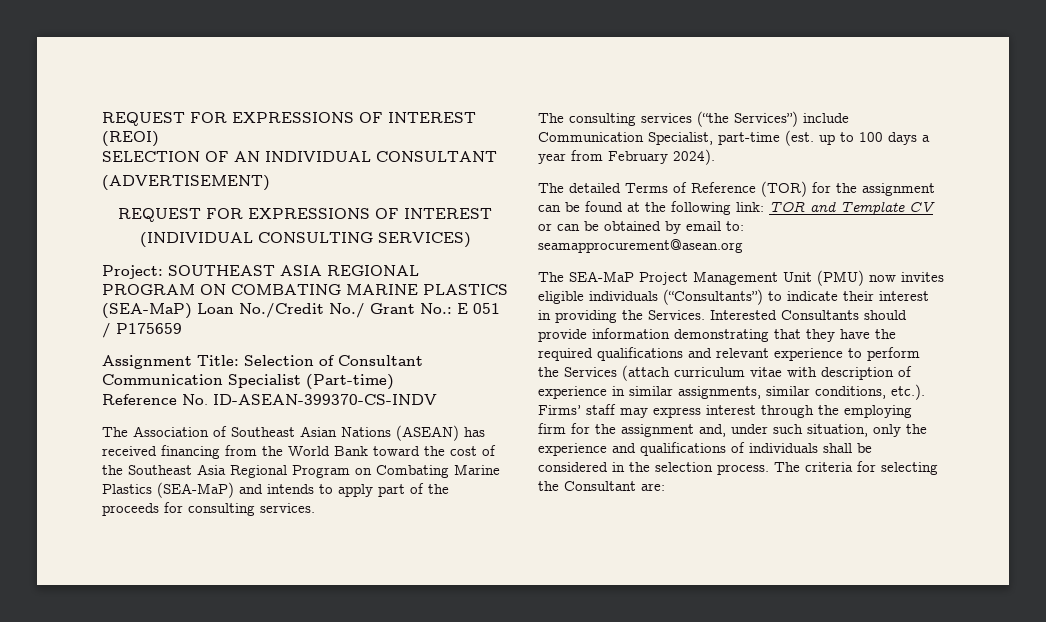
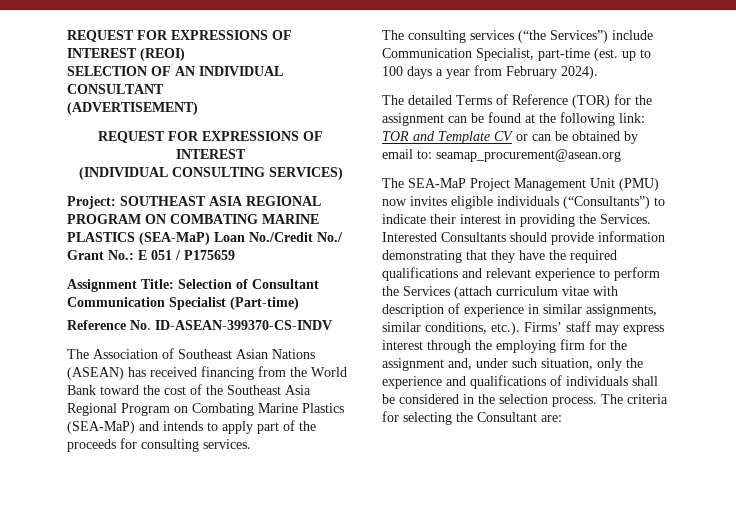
[538,239,743,253] seamapprocurement@asean.org -> [436,149,621,162] seamap_procurement@asean.org

